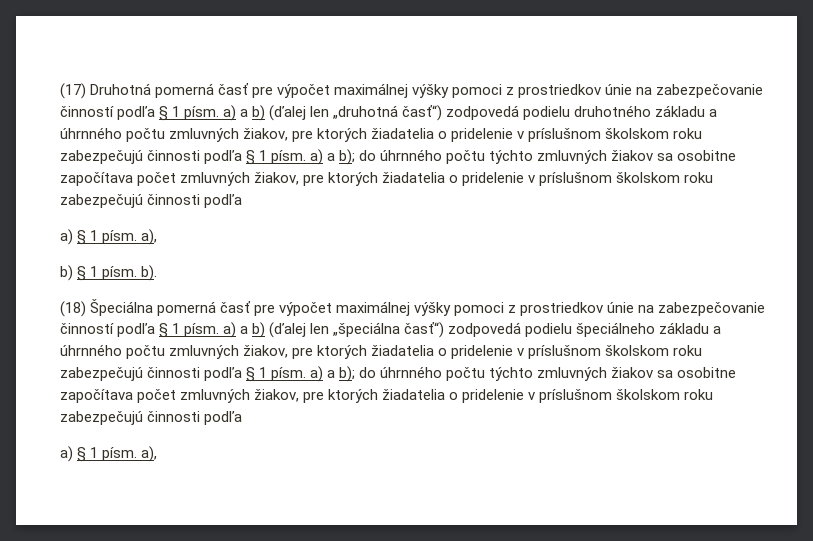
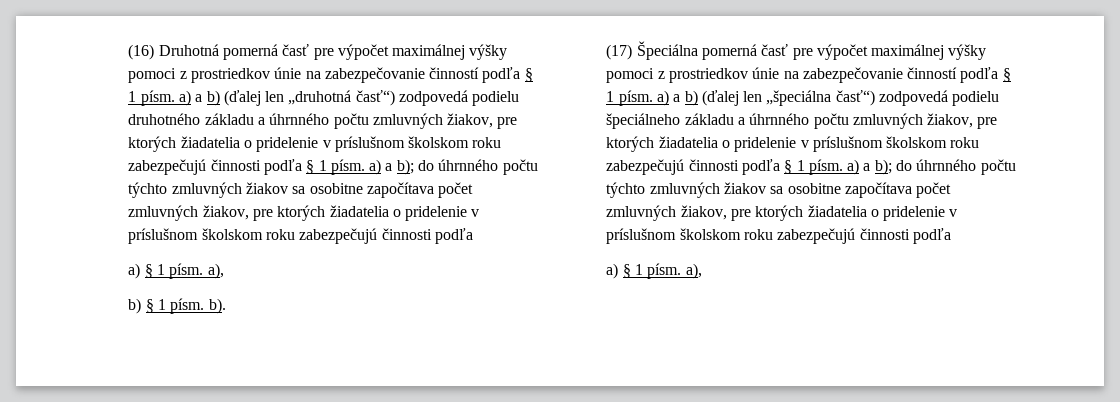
[59,83,86,99] (17) -> [128,44,155,60] (16)
[59,301,86,317] (18) -> [606,44,633,60] (17)

